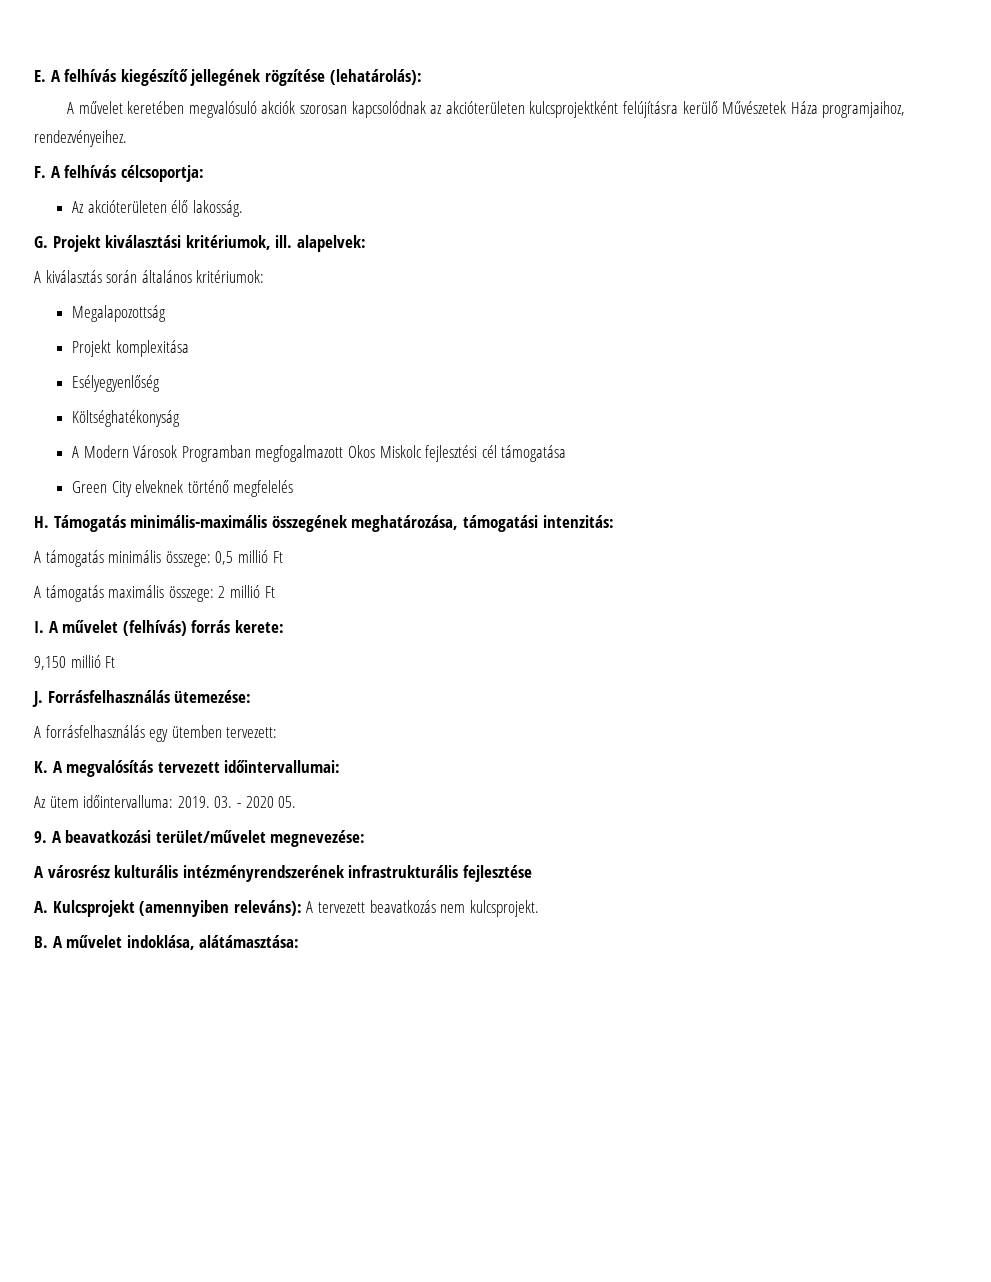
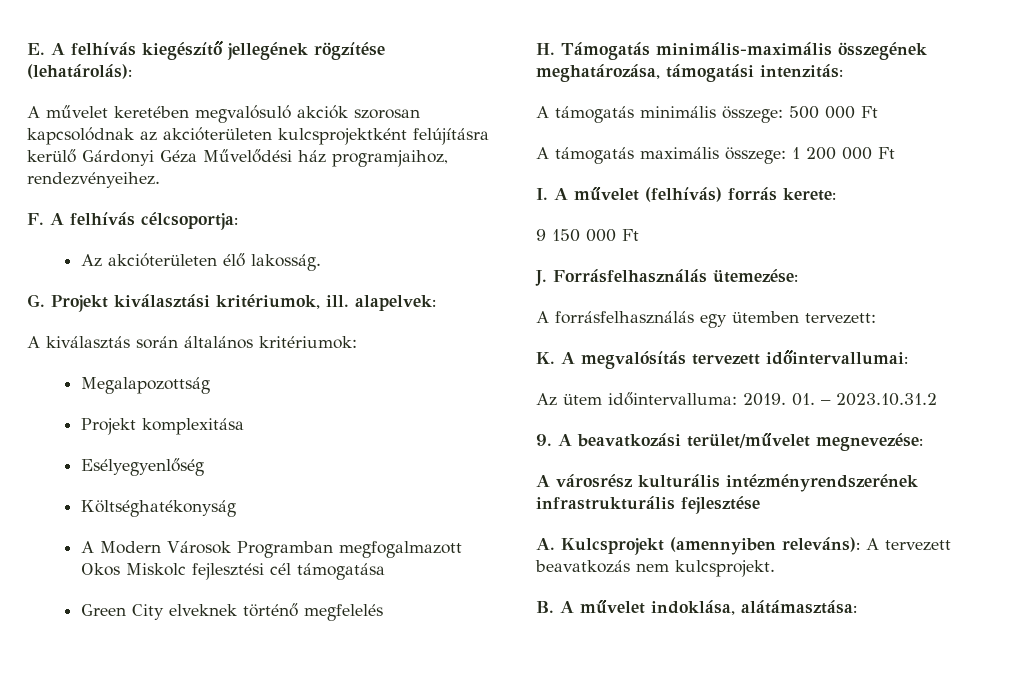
[722,101,818,114] Művészetek Háza -> [82,149,326,166] Gárdonyi Géza Művelődési ház
[215,550,268,565] 0,5 millió -> [789,106,855,119] 500 000
[218,585,260,598] 2 millió -> [792,147,872,160] 1 200 000
[34,655,101,670] 9,150 millió -> [536,229,616,242] 9 150 000
[214,796,297,808] 03. - 2020 05. -> [792,393,937,406] 01. – 2023.10.31.2

